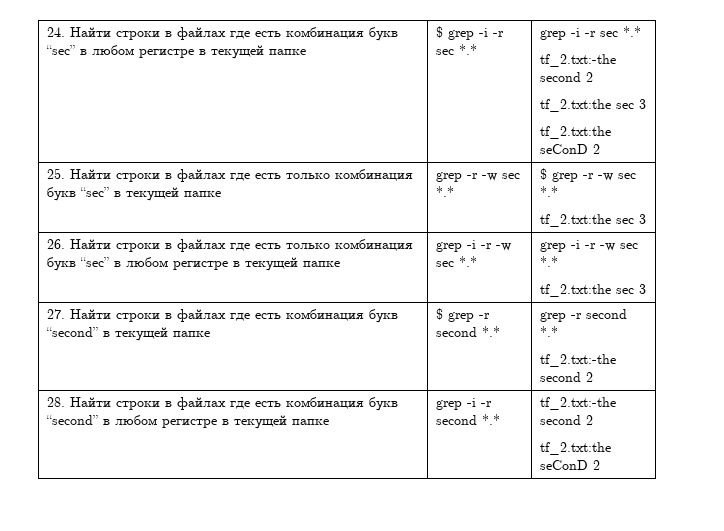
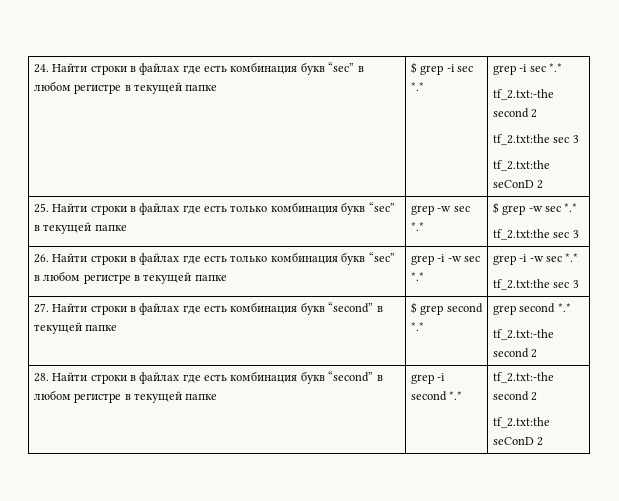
[493,31,505,37] [436,44,478,55] [540,28,597,40] -r sec *.* | grep -i -r -> [456,66,473,72] [410,82,424,91] [492,64,528,75] sec *.* | grep -i
[467,173,479,179] -r -> (434, 210) none
[583,173,595,179] -r -> (526, 210) none
[481,243,493,249] -r -> (446, 258) none
[585,243,597,249] -r -> (528, 258) none
[479,313,491,319] -r -> (444, 310) none
[571,313,583,319] -r -> (516, 310) none
[481,401,493,407] -r -> (446, 377) none

